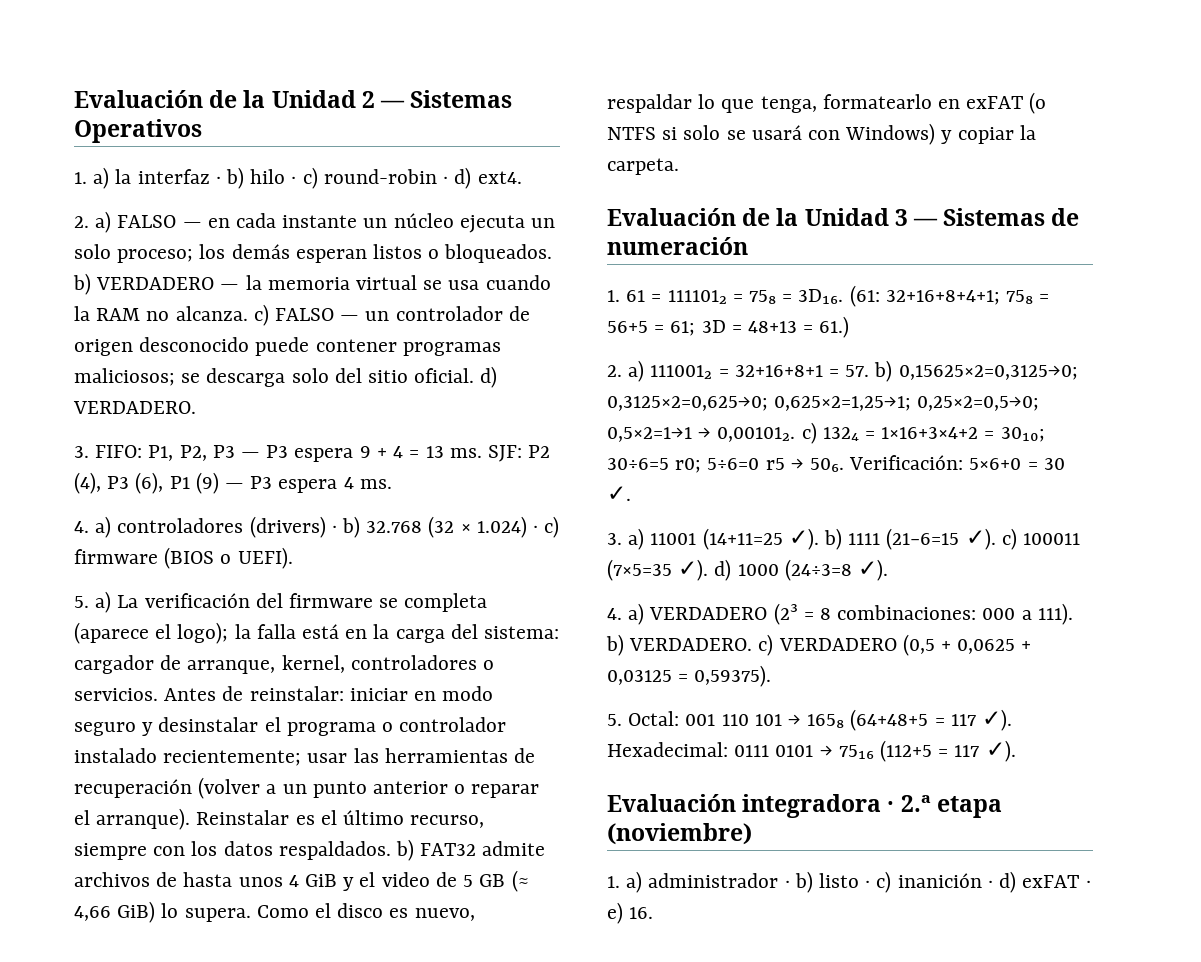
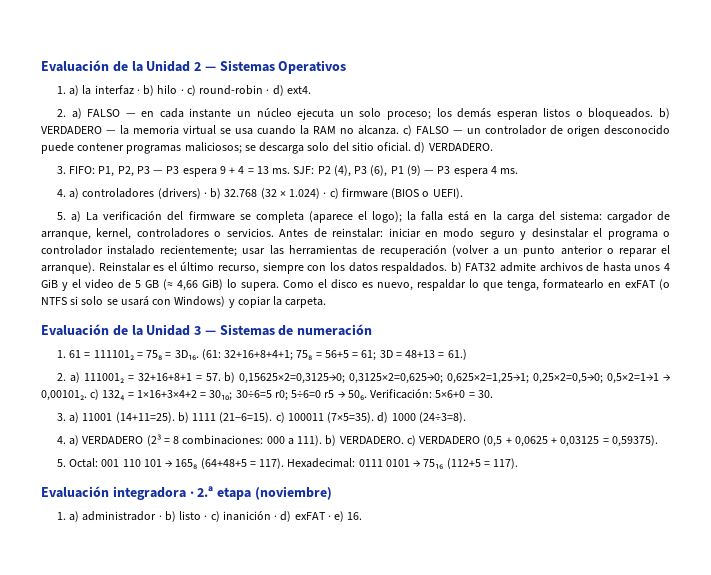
[1043,458,1065,470] [607,486,631,501] 30 ✓. -> [477,390,493,398] 30.
[702,528,1081,550] [607,559,889,581] (14+11=25 ✓). b) 1111 (21−6=15 ✓). c) 100011 (7×5=35 ✓). d) 1000 (24÷3=8 ✓). -> [115,412,466,423] (14+11=25). b) 1111 (21−6=15). c) 100011 (7×5=35). d) 1000 (24÷3=8).
[950,709,1013,731] 117 ✓). -> [259,458,285,469] 117).
[954,740,1016,762] 117 ✓). -> [493,458,519,469] 117).

